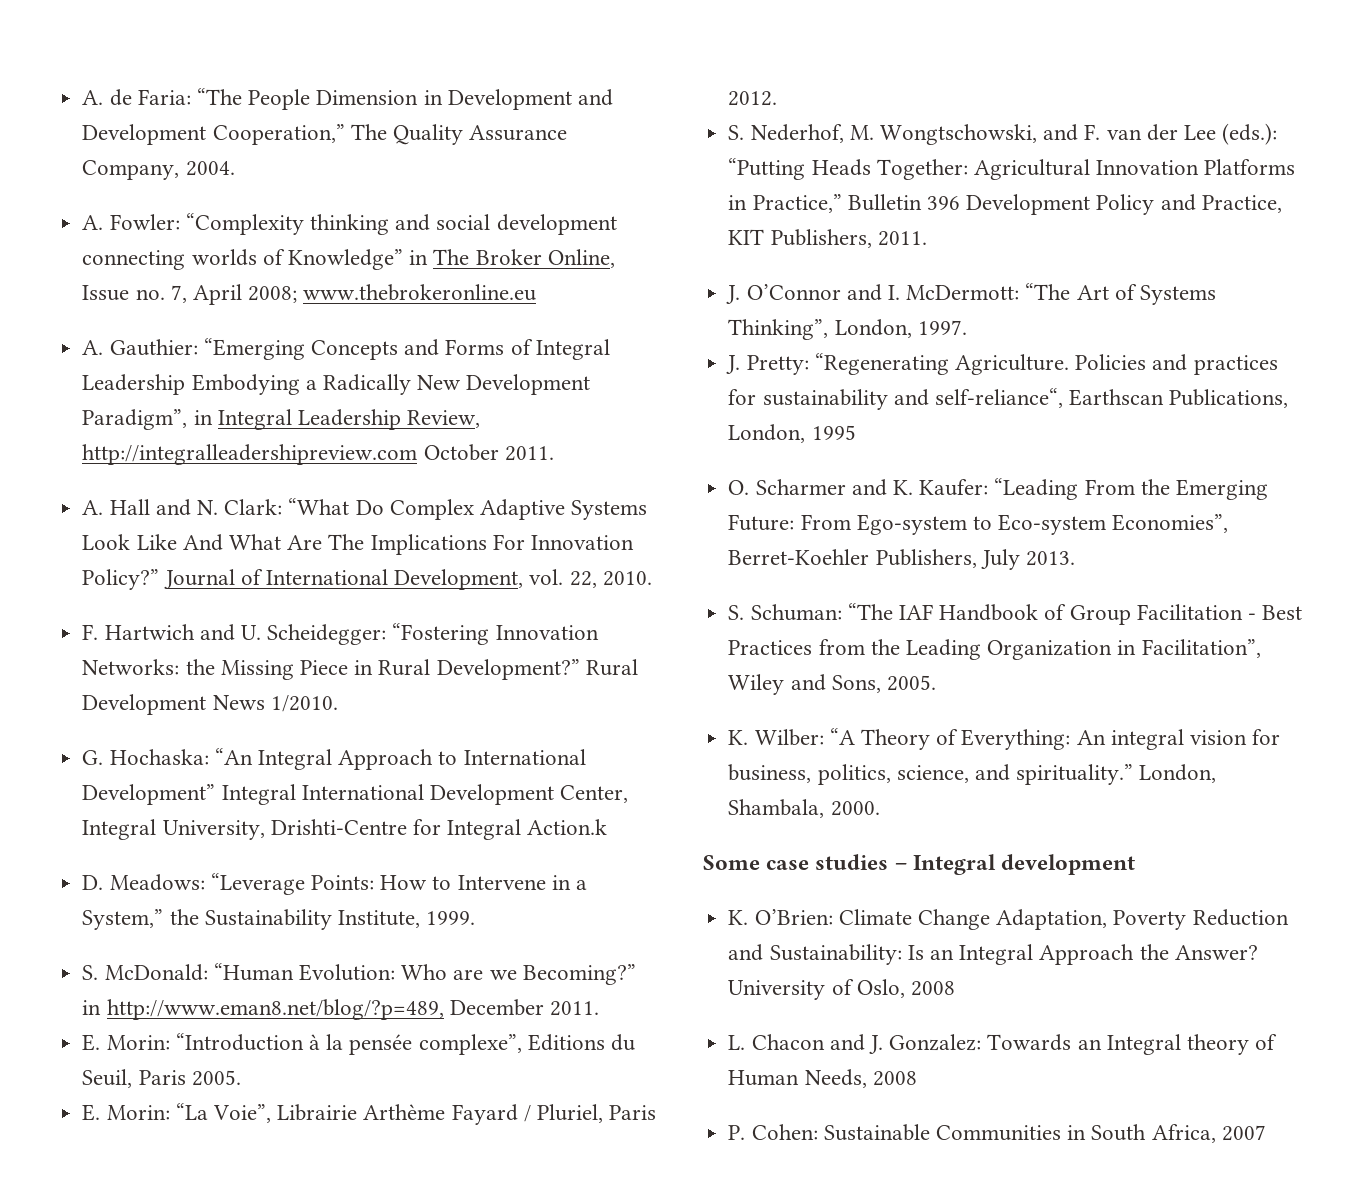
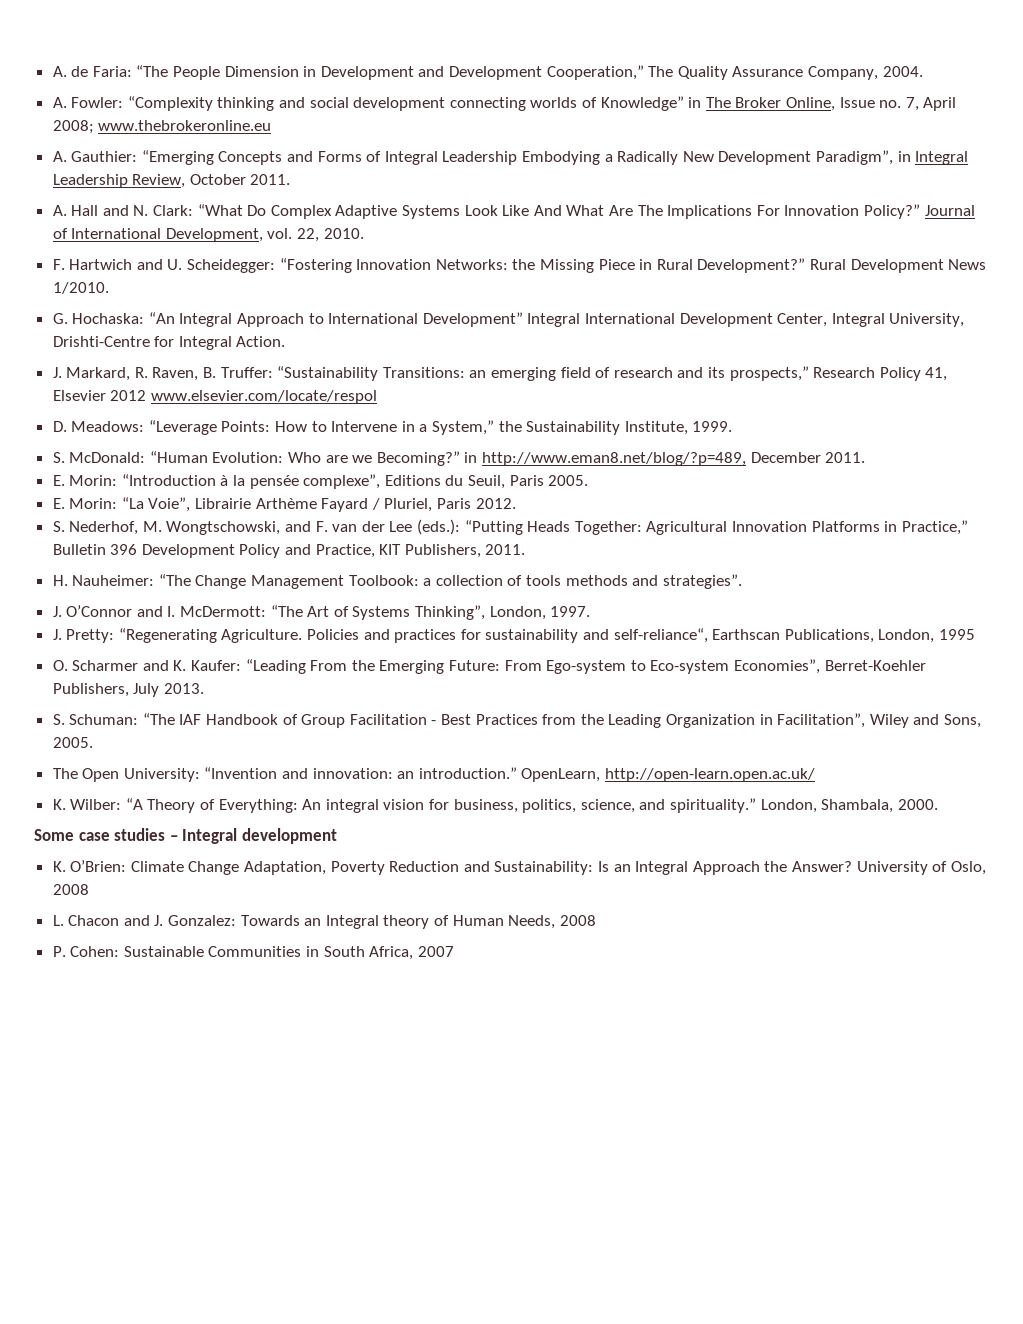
[82,444,418,465] http://integralleadershipreview.com -> (186, 181) none
[527,819,608,835] Action.k -> [236,336,286,347] [52,366,948,381] [52,390,377,404] Action. // J. Markard, R. Raven, B. Truffer: “Sustainability Transitions: an emerging field of research and its prospects,” Research Policy 41, Elsevier 2012 www.elsevier.com/locate/respol
(927, 238) none -> [52,574,742,589] // H. Nauheimer: “The Change Management Toolbook: a collection of tools methods and strategies”.
(936, 683) none -> [52,767,816,782] // The Open University: “Invention and innovation: an introduction.” OpenLearn, http://open-learn.open.ac.uk/

